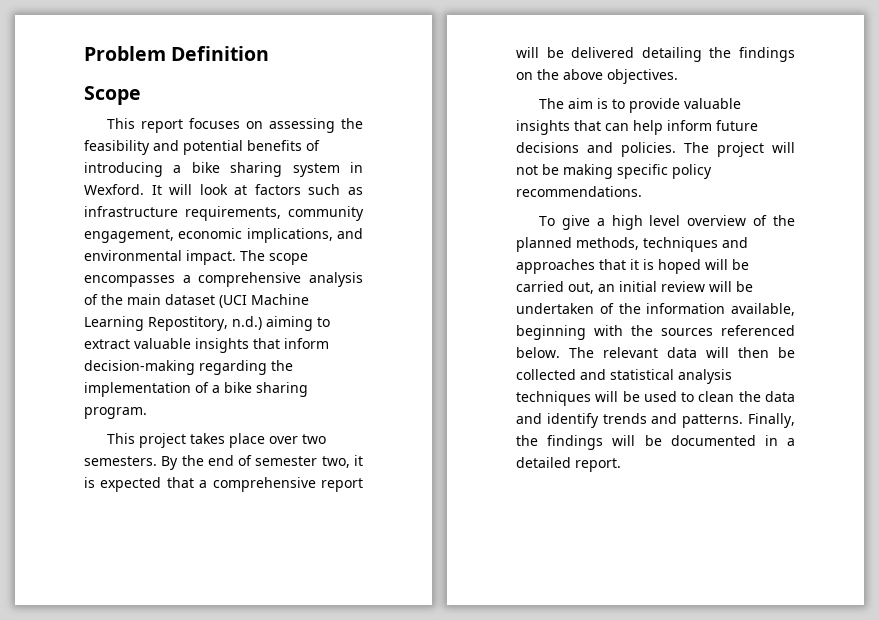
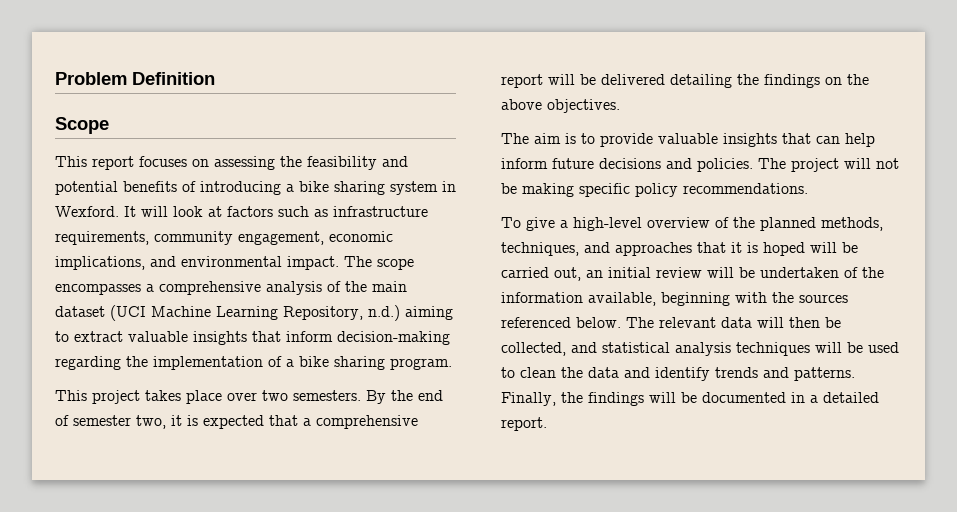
[148,316,228,331] Repostitory, -> [283,306,363,320] Repository,
[611,215,681,230] high level -> [573,217,642,231] high-level
[643,237,718,252] techniques -> [501,242,579,256] techniques,
[516,369,576,380] collected -> [501,342,566,356] collected,

